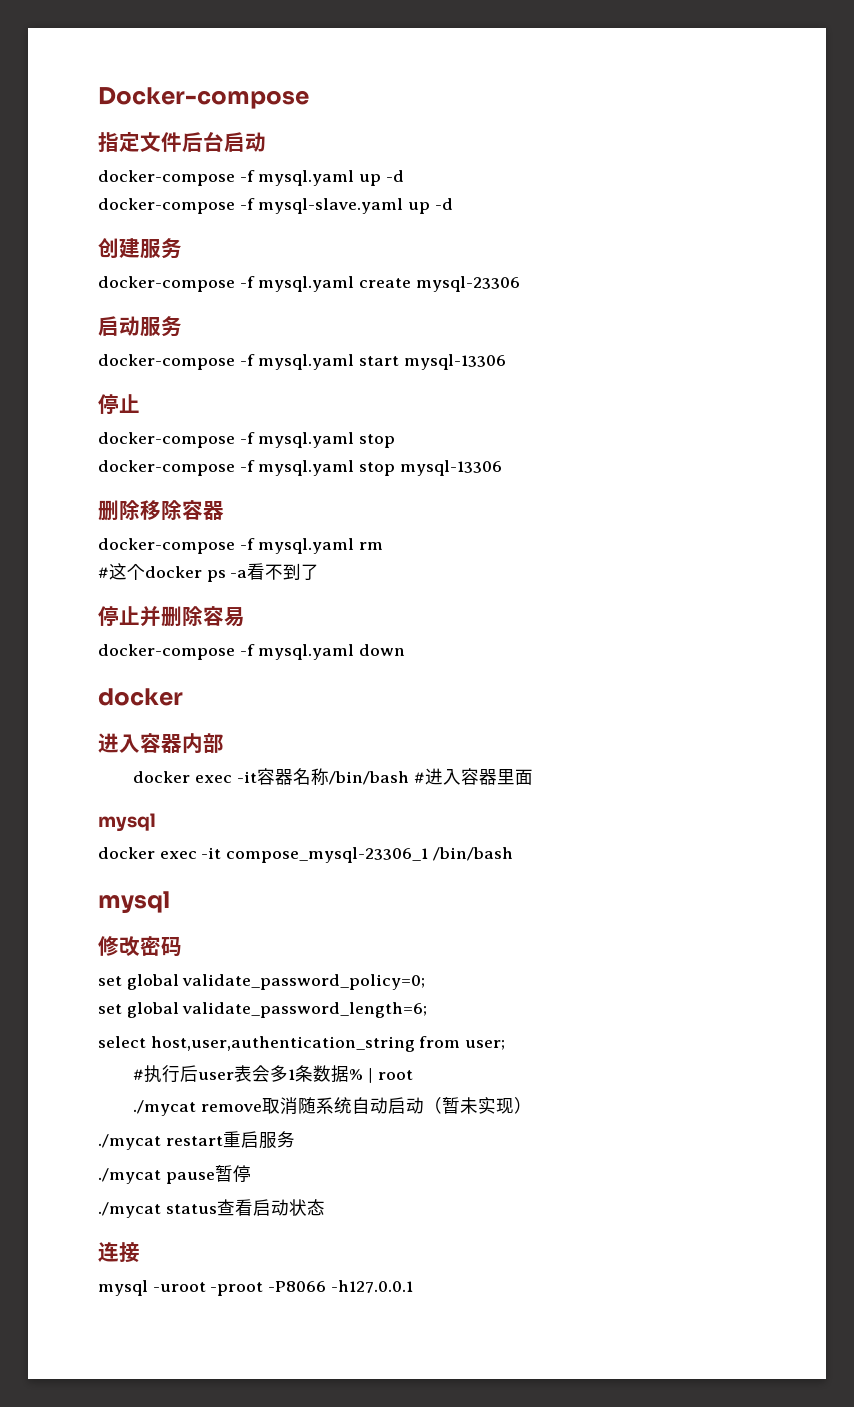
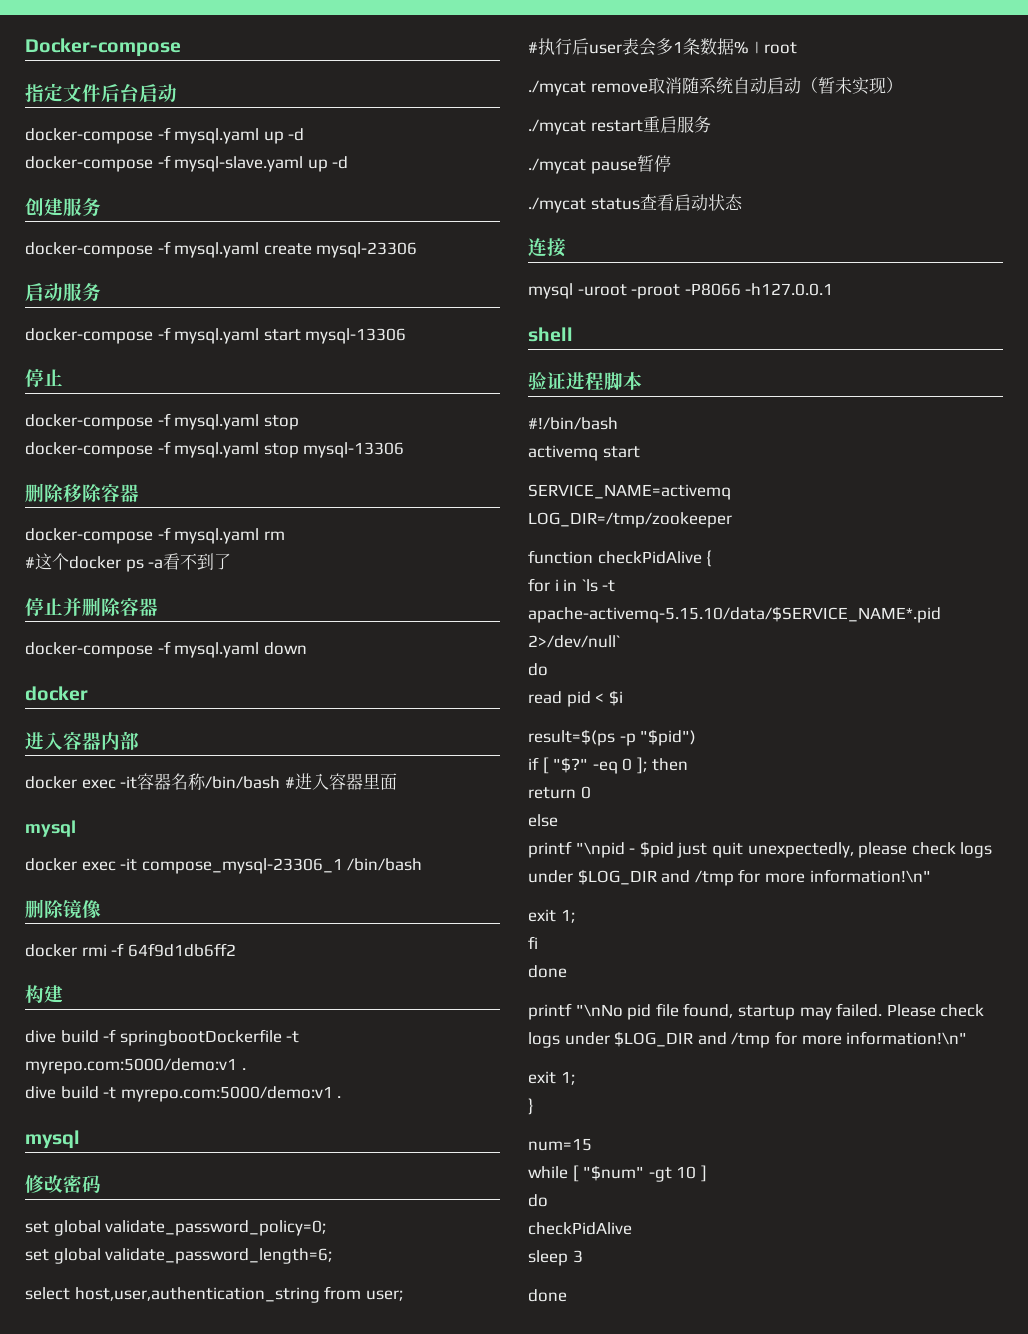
[224,607,245,627] 易 -> [139,598,158,616] 器
(513, 854) none -> [25,899,101,919] [25,943,236,957] [25,985,63,1003] [25,1029,300,1046] [25,1058,246,1074] [25,1086,342,1102] // 删除镜像 // docker rmi -f 64f9d1db6ff2 // 构建 // dive build -f springbootDockerfile -t myrepo.com:5000/demo:v1 . // dive build -t myrepo.com:5000/demo:v1 .
(413, 1286) none -> [528,327,573,342] [528,372,642,391] [528,417,618,430] [528,445,640,461] [528,484,731,500] [528,512,732,528] [528,550,713,567] [528,578,616,592] [528,606,941,623] [528,635,620,648] [528,663,548,676] [528,690,623,707] [528,729,697,746] [528,757,688,774] [528,786,591,799] [528,814,558,827] [528,841,993,858] [528,869,931,886] [528,909,575,923] [528,936,538,949] [528,965,567,978] [528,1003,985,1020] [528,1031,968,1048] [528,1071,575,1085] [528,1098,534,1115] [528,1138,592,1151] [528,1165,707,1182] [528,1194,548,1207] [528,1222,632,1235] [528,1250,583,1266] [528,1289,567,1302] // shell // 验证进程脚本 // #!/bin/bash // activemq start // SERVICE_NAME=activemq // LOG_DIR=/tmp/zookeeper // function checkPidAlive { // for i in `ls -t apache-activemq-5.15.10/data/$SERVICE_NAME*.pid 2>/dev/null` // do // read pid < $i // result=$(ps -p "$pid") // if [ "$?" -eq 0 ]; then // return 0 // else // printf "\npid - $pid just quit unexpectedly, please check logs under $LOG_DIR and /tmp for more information!\n" // exit 1; // fi // done // printf "\nNo pid file found, startup may failed. Please check logs under $LOG_DIR and /tmp for more information!\n" // exit 1; // } // num=15 // while [ "$num" -gt 10 ] // do // checkPidAlive // sleep 3 // done

